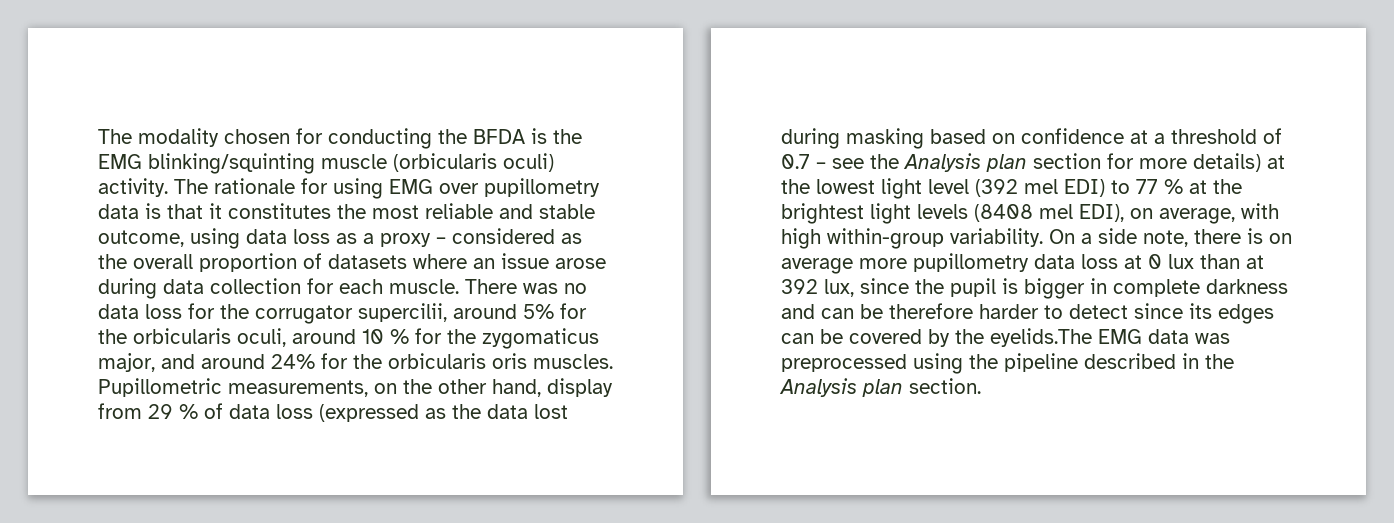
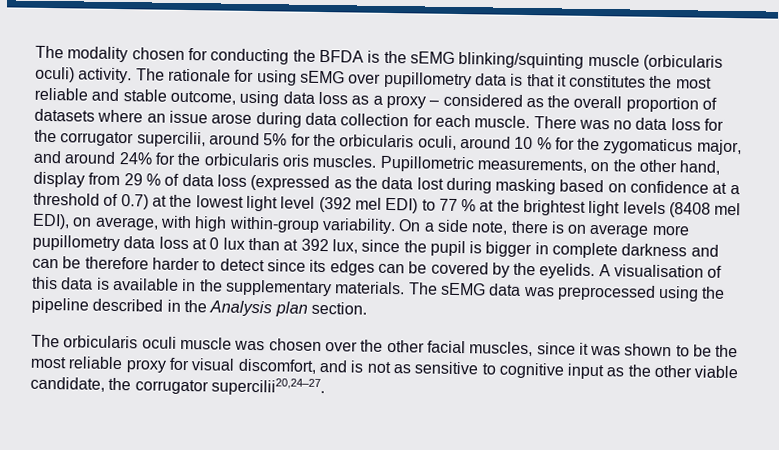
[98,154,142,169] EMG -> [409,51,455,64] sEMG
[389,179,433,194] EMG -> [299,70,345,84] sEMG
[781,153,1261,172] 0.7 – see the Analysis plan section for more details) -> [120,194,149,210] 0.7)
[990,328,1142,347] eyelids.The EMG -> [539,263,723,280] [32,276,486,297] eyelids. A visualisation of this data is available in the supplementary materials. The sEMG
(981, 386) none -> [31,334,739,358] [30,356,739,380] [30,376,325,397] // The orbicularis oculi muscle was chosen over the other facial muscles, since it was shown to be the most reliable proxy for visual discomfort, and is not as sensitive to cognitive input as the other viable candidate, the corrugator supercilii20,24–27.

